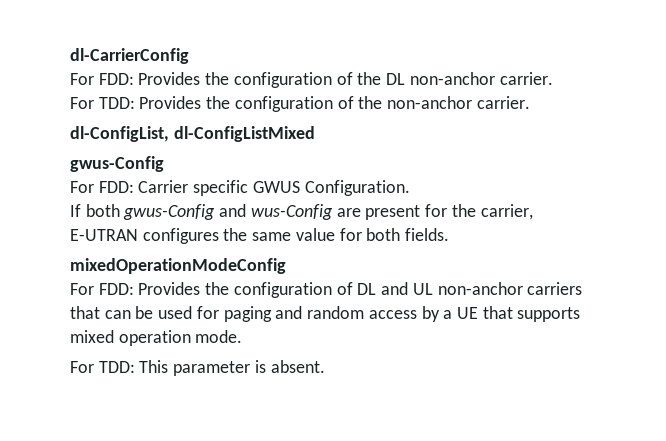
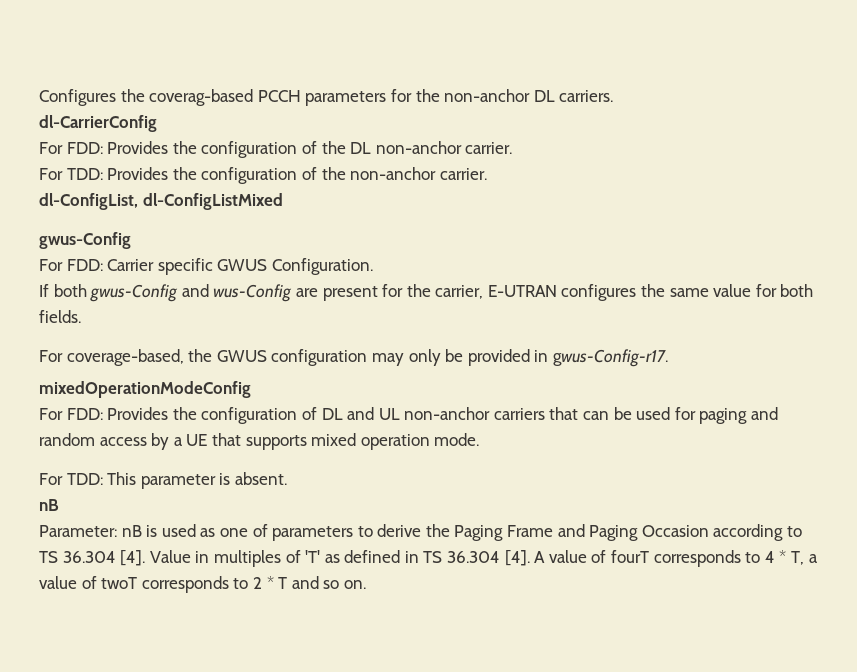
(70, 56) none -> [39,89,614,106] Configures the coverag-based PCCH parameters for the non-anchor DL carriers. //
(450, 234) none -> [39,349,668,367] // For coverage-based, the GWUS configuration may only be provided in gwus-Config-r17.
(325, 366) none -> [39,499,59,511] [39,524,803,541] [39,550,818,567] [39,576,366,593] // nB // Parameter: nB is used as one of parameters to derive the Paging Frame and Paging Occasion according to TS 36.304 [4]. Value in multiples of 'T' as defined in TS 36.304 [4]. A value of fourT corresponds to 4 * T, a value of twoT corresponds to 2 * T and so on.

